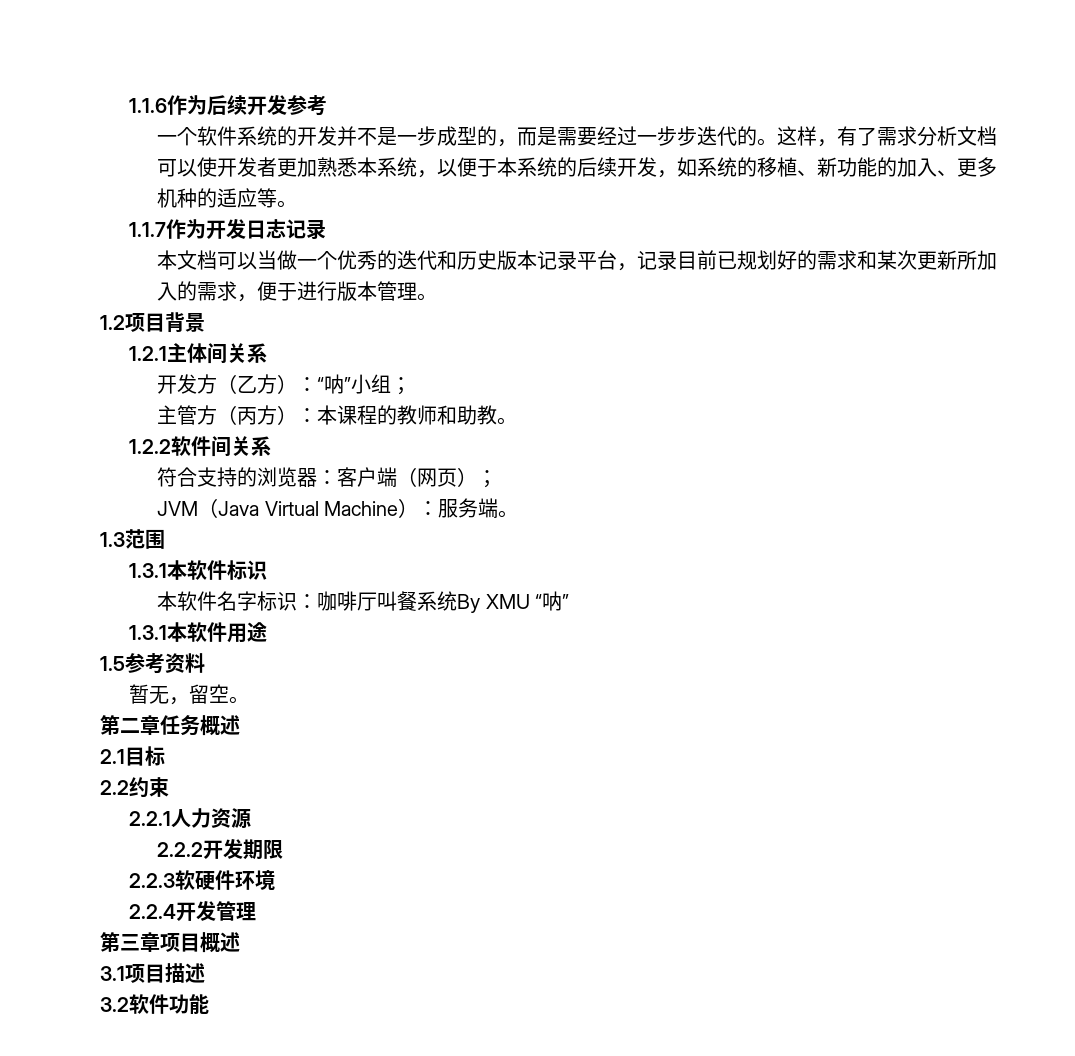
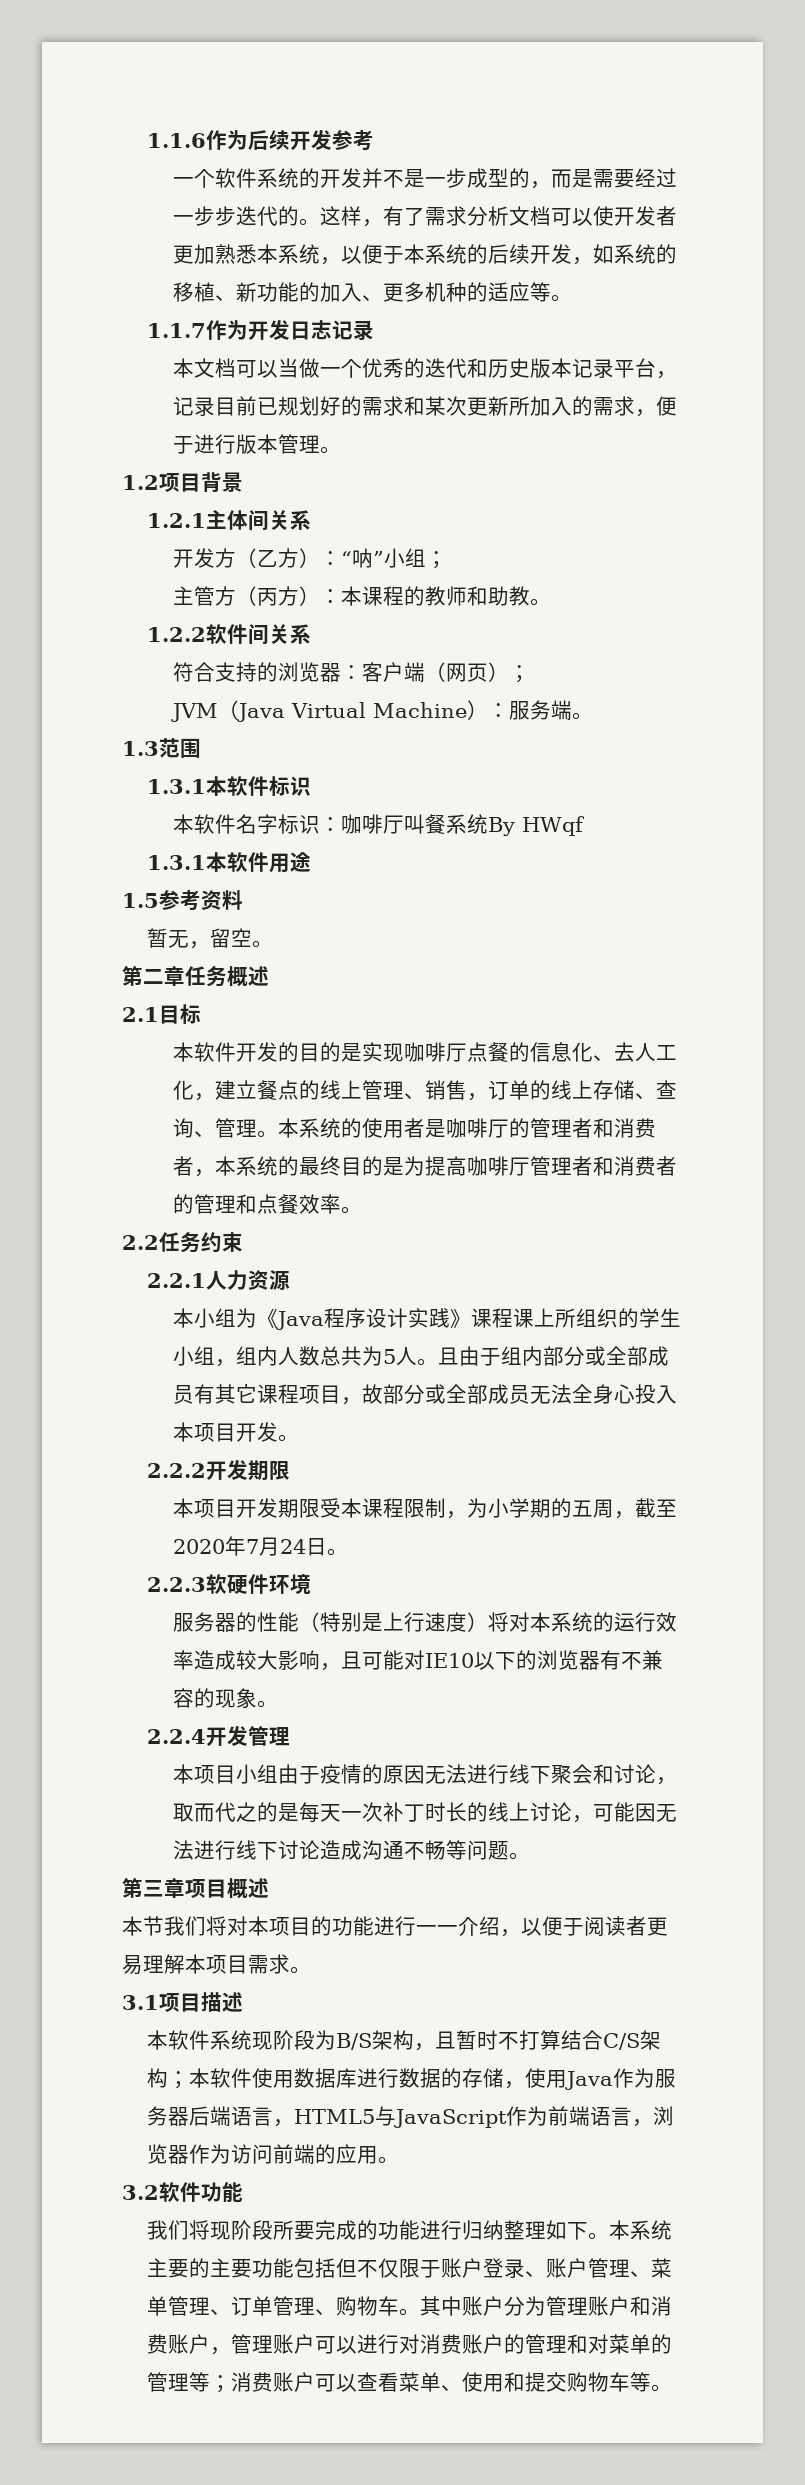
[485,591,569,611] XMU “呐” -> [521,816,585,836] HWqf
(165, 756) none -> [172,1042,677,1062] [172,1080,677,1101] [172,1118,656,1138] [172,1156,677,1177] [172,1194,362,1214] // 本软件开发的目的是实现咖啡厅点餐的信息化、去人工化，建立餐点的线上管理、销售，订单的线上存储、查询、管理。本系统的使用者是咖啡厅的管理者和消费者，本系统的最终目的是为提高咖啡厅管理者和消费者的管理和点餐效率。
(129, 787) none -> [159,1232,201,1253] 任务
[157,839,284,860] [128,870,275,890] [128,901,256,921] [100,932,240,953] [100,963,205,983] [100,994,209,1014] 2.2.2开发期限 // 2.2.3软硬件环境 // 2.2.4开发管理 // 第三章项目概述 // 3.1项目描述 // 3.2软件功能 -> [172,1308,681,1330] [172,1346,669,1367] [172,1384,677,1405] [172,1422,299,1442] [147,1460,291,1481] [172,1498,677,1519] [172,1536,348,1556] [147,1574,312,1594] [172,1612,677,1632] [172,1650,663,1671] [172,1688,278,1708] [147,1726,291,1746] [172,1764,677,1785] [172,1802,677,1823] [172,1840,530,1860] [122,1878,269,1899] [122,1916,668,1937] [122,1954,311,1975] [122,1992,243,2012] [147,2030,662,2051] [147,2068,677,2090] [147,2106,675,2128] [147,2144,400,2164] [122,2182,243,2202] [147,2220,673,2240] [147,2258,673,2278] [147,2296,673,2316] [147,2334,673,2355] [147,2372,673,2393] 本小组为《Java程序设计实践》课程课上所组织的学生小组，组内人数总共为5人。且由于组内部分或全部成员有其它课程项目，故部分或全部成员无法全身心投入本项目开发。 // 2.2.2开发期限 // 本项目开发期限受本课程限制，为小学期的五周，截至2020年7月24日。 // 2.2.3软硬件环境 // 服务器的性能（特别是上行速度）将对本系统的运行效率造成较大影响，且可能对IE10以下的浏览器有不兼容的现象。 // 2.2.4开发管理 // 本项目小组由于疫情的原因无法进行线下聚会和讨论，取而代之的是每天一次补丁时长的线上讨论，可能因无法进行线下讨论造成沟通不畅等问题。 // 第三章项目概述 // 本节我们将对本项目的功能进行一一介绍，以便于阅读者更易理解本项目需求。 // 3.1项目描述 // 本软件系统现阶段为B/S架构，且暂时不打算结合C/S架构；本软件使用数据库进行数据的存储，使用Java作为服务器后端语言，HTML5与JavaScript作为前端语言，浏览器作为访问前端的应用。 // 3.2软件功能 // 我们将现阶段所要完成的功能进行归纳整理如下。本系统主要的主要功能包括但不仅限于账户登录、账户管理、菜单管理、订单管理、购物车。其中账户分为管理账户和消费账户，管理账户可以进行对消费账户的管理和对菜单的管理等；消费账户可以查看菜单、使用和提交购物车等。

